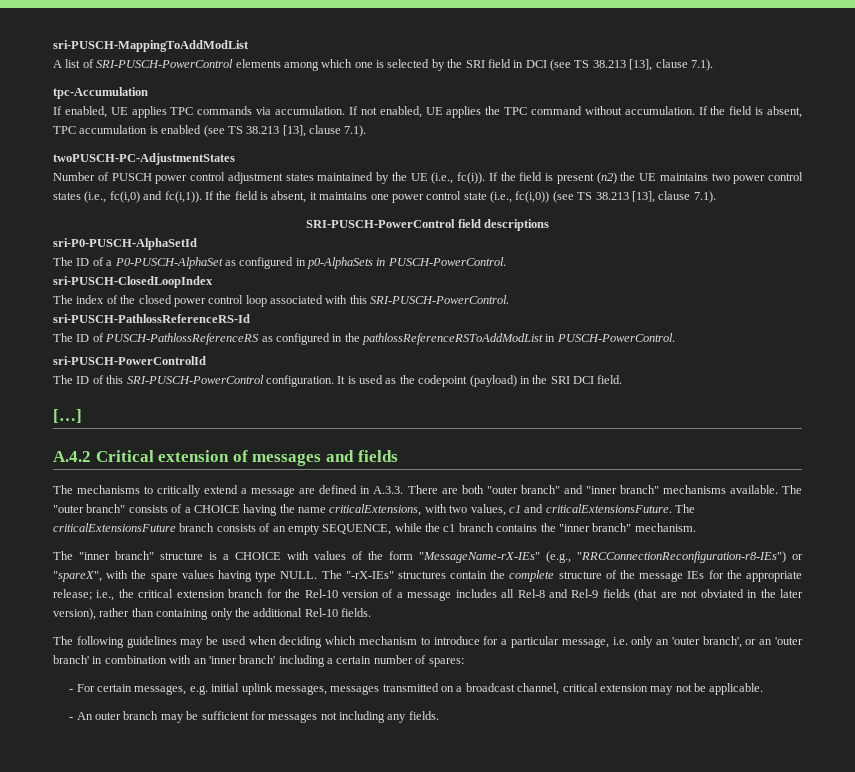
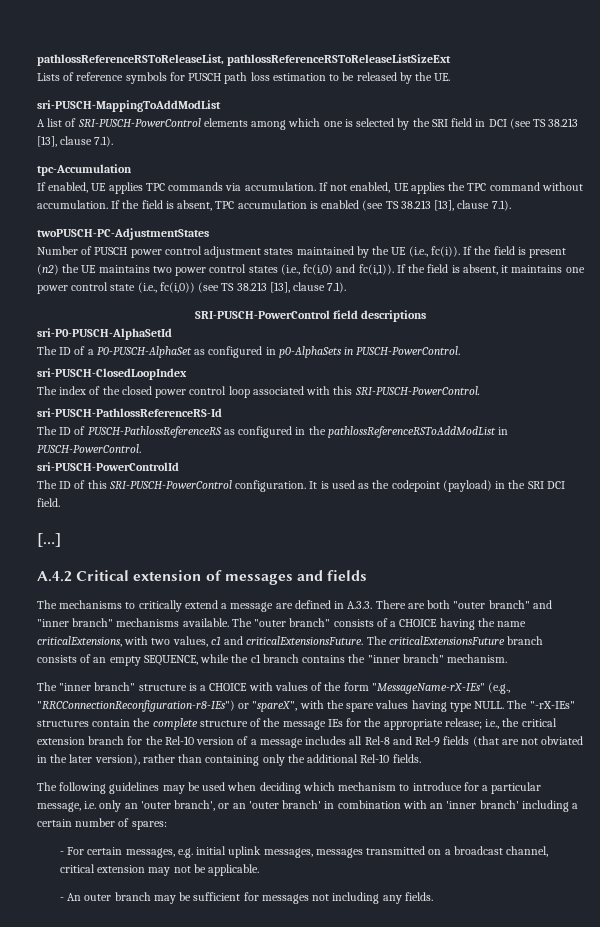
(53, 46) none -> [37,54,452,66] [37,72,451,84] pathlossReferenceRSToReleaseList, pathlossReferenceRSToReleaseListSizeExt // Lists of reference symbols for PUSCH path loss estimation to be released by the UE. //

